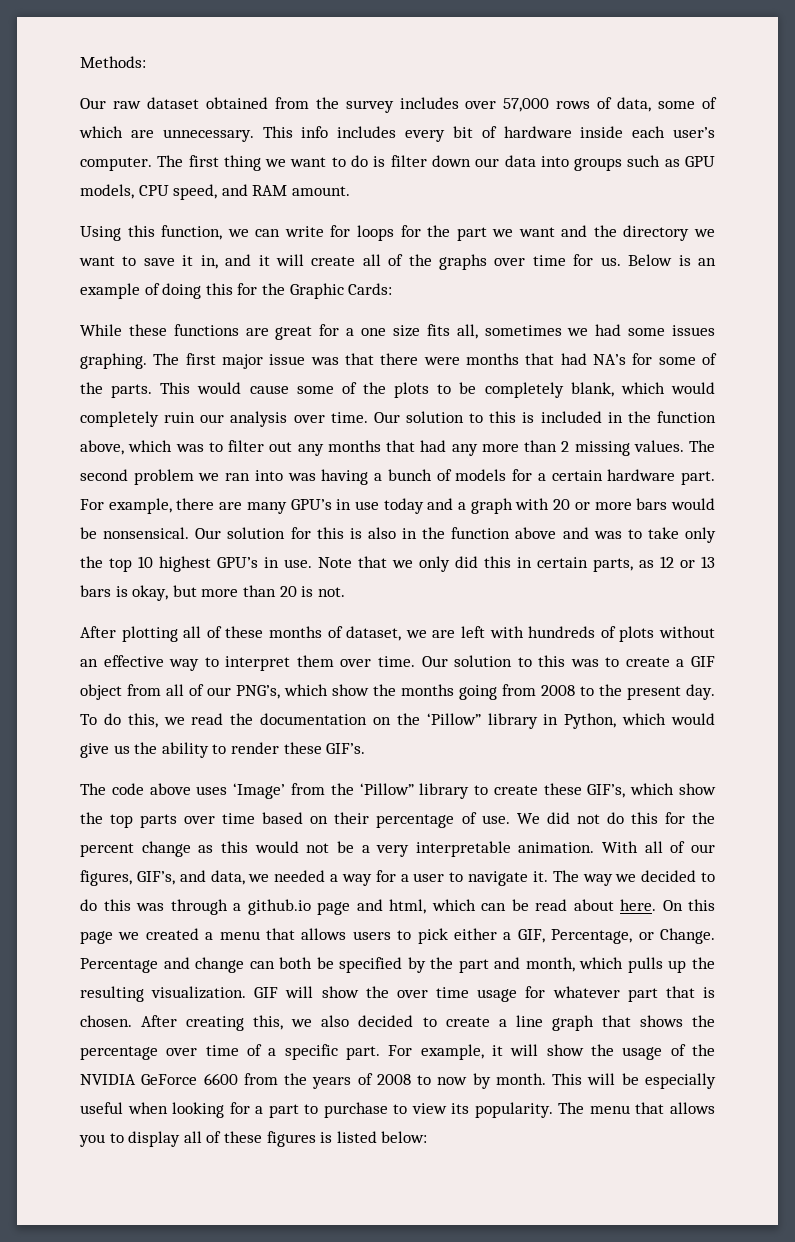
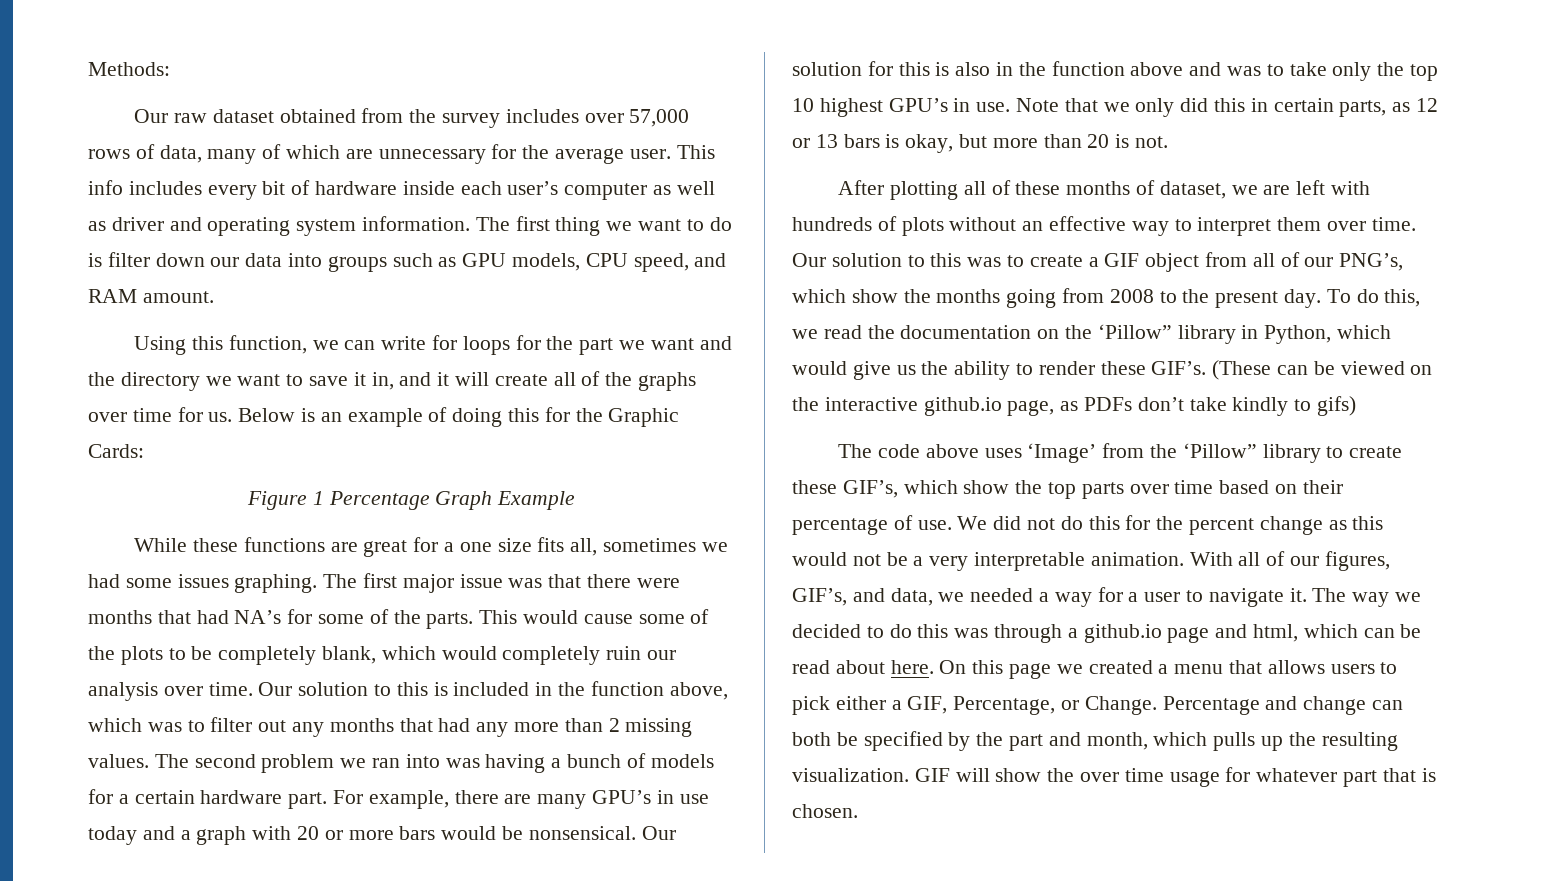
[658,101,696,109] some -> [207,149,257,164] many
[162,129,254,142] unnecessary. -> [378,144,671,164] unnecessary for the average user.
[80,157,152,171] computer. -> [564,181,715,200] [88,216,471,236] computer as well as driver and operating system information.
(393, 289) none -> [246,491,576,510] // Figure 1 Percentage Graph Example
(366, 748) none -> [1212,360,1433,380] [792,396,1357,416] (These can be viewed on the interactive github.io page, as PDFs don’t take kindly to gifs)
[141,1015,715,1031] [80,1044,715,1060] [80,1073,716,1089] [80,1102,715,1118] [79,1131,428,1147] After creating this, we also decided to create a line graph that shows the percentage over time of a specific part. For example, it will show the usage of the NVIDIA GeForce 6600 from the years of 2008 to now by month. This will be especially useful when looking for a part to purchase to view its popularity. The menu that allows you to display all of these figures is listed below: -> (858, 811) none

